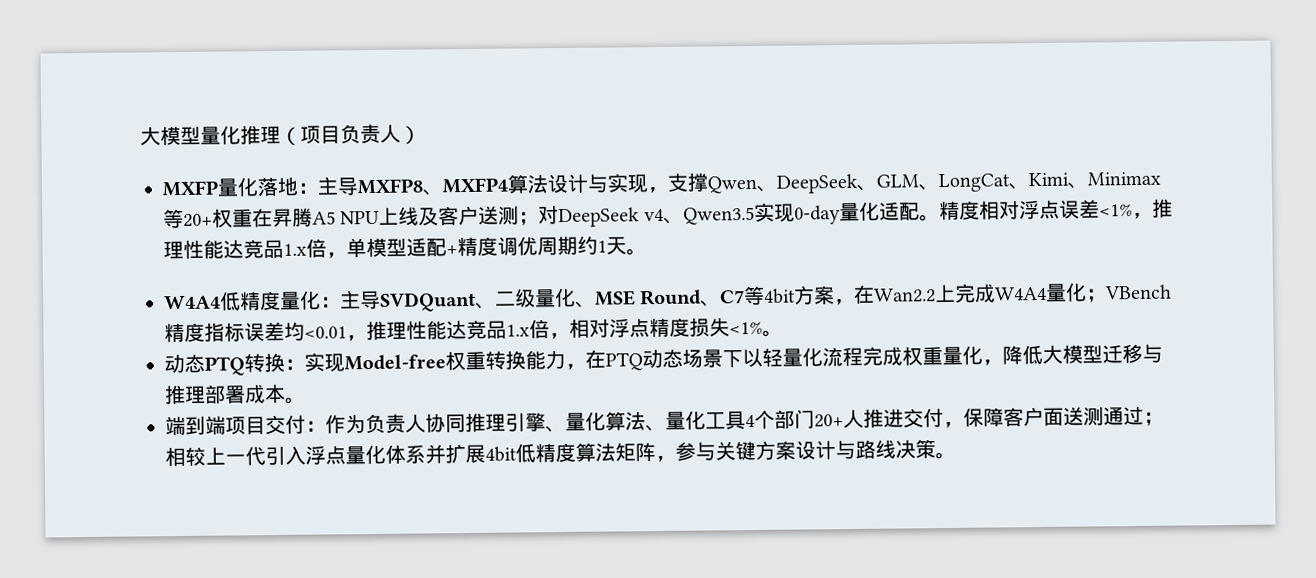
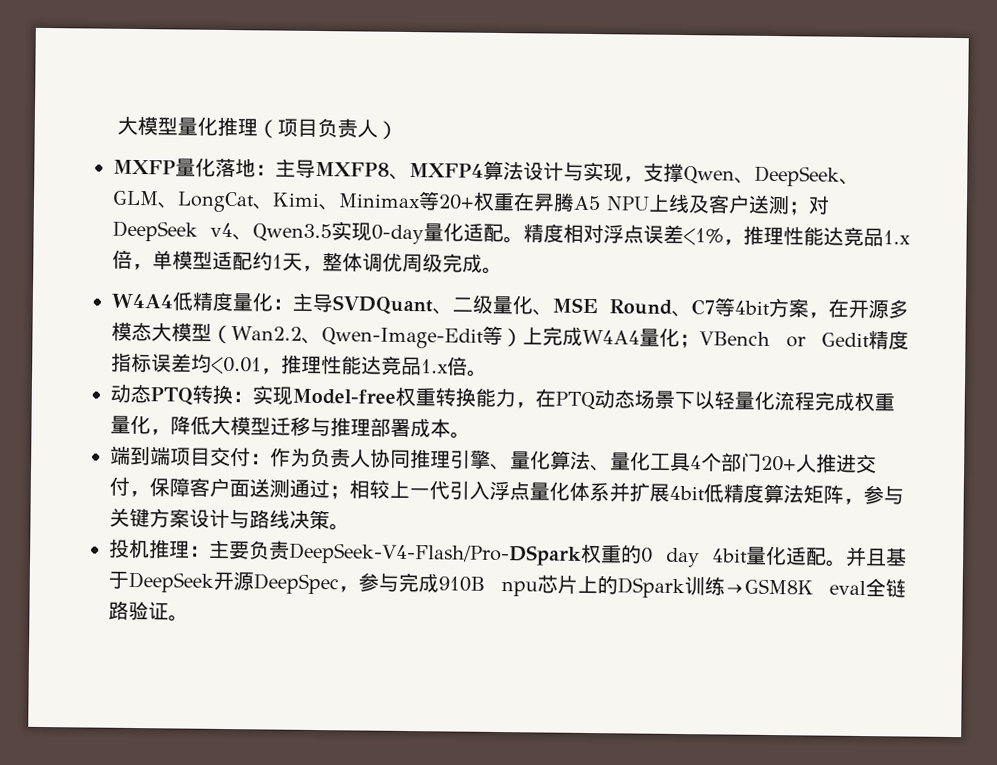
[446,235,627,257] +精度调优周期约1天 -> [252,251,483,273] 约1天，整体调优周级完成
[874,288,937,303] Wan2.2 -> [848,299,909,319] [111,321,523,349] 开源多模态大模型（Wan2.2、Qwen-Image-Edit等）
(1173, 292) none -> [785,332,870,348] or Gedit
[549,317,763,340] ，相对浮点精度损失<1% -> (468, 366) none
(956, 455) none -> [109,538,907,568] [108,571,906,599] [108,600,189,622] // 投机推理：主要负责DeepSeek-V4-Flash/Pro-DSpark权重的0 day 4bit量化适配。并且基于DeepSeek开源DeepSpec，参与完成910B npu芯片上的DSpark训练→GSM8K eval全链路验证。

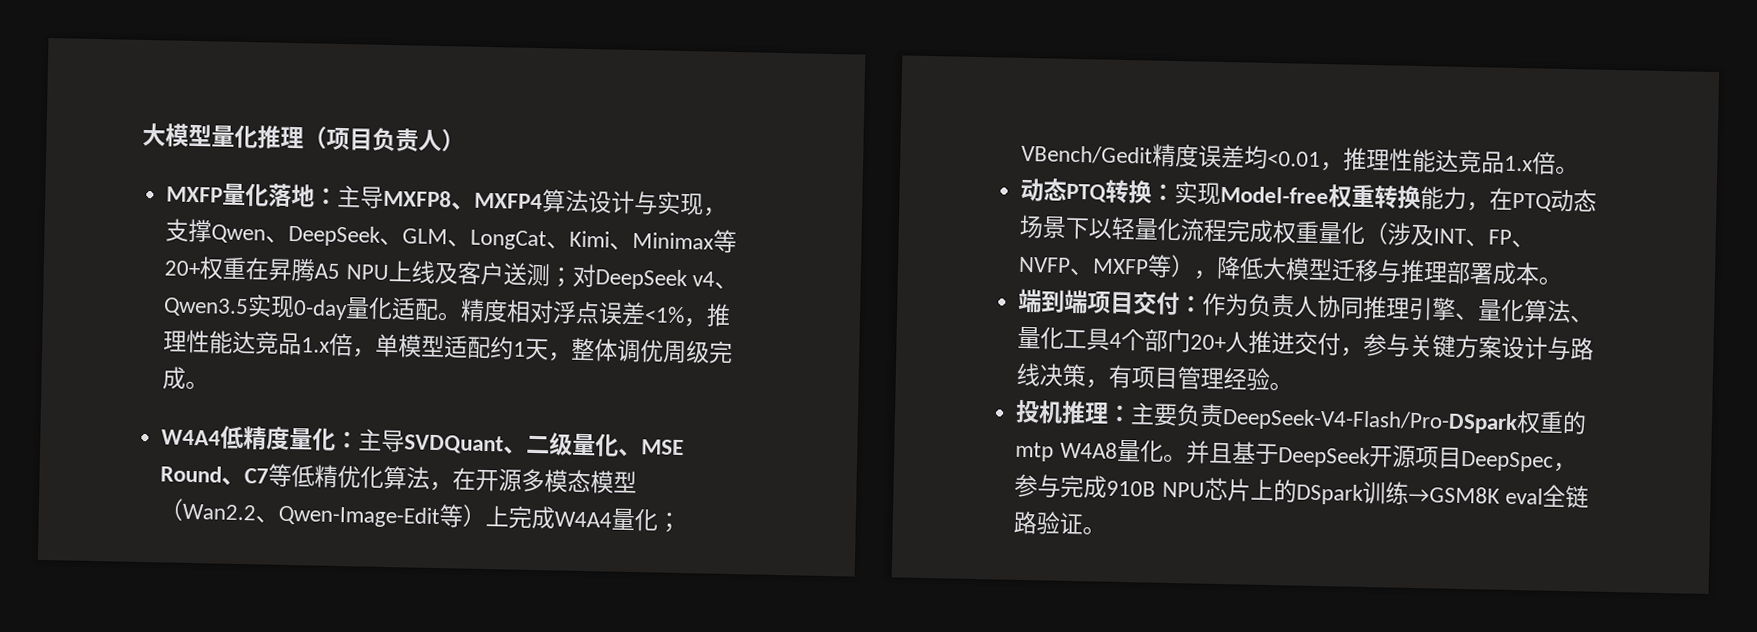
[734,297,809,318] 4bit方案 -> [291,464,431,490] 低精优化算法
[151,322,172,342] 大 -> (592, 481) none
[698,330,909,350] [111,352,152,373] VBench or Gedit精度指标 -> [1021,143,1200,168] VBench/Gedit精度
(151, 424) none -> [1364,221,1536,248] [1018,254,1196,278] （涉及INT、FP、NVFP、MXFP等）
[149,477,864,506] 保障客户面送测通过；相较上一代引入浮点量化体系并扩展4bit低精度算法矩阵， -> (1365, 352) none
(330, 519) none -> [1085,364,1272,392] ，有项目管理经验
[641,545,827,568] 0 day 4bit量化适配 -> [1015,439,1164,463] mtp W4A8量化
(254, 581) none -> [1414,445,1462,469] 项目
[500,581,538,597] npu -> [1161,481,1205,498] NPU

